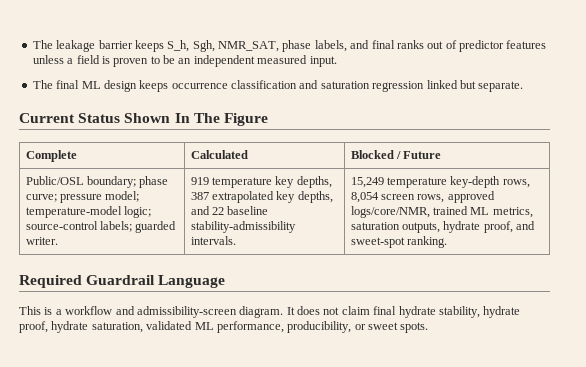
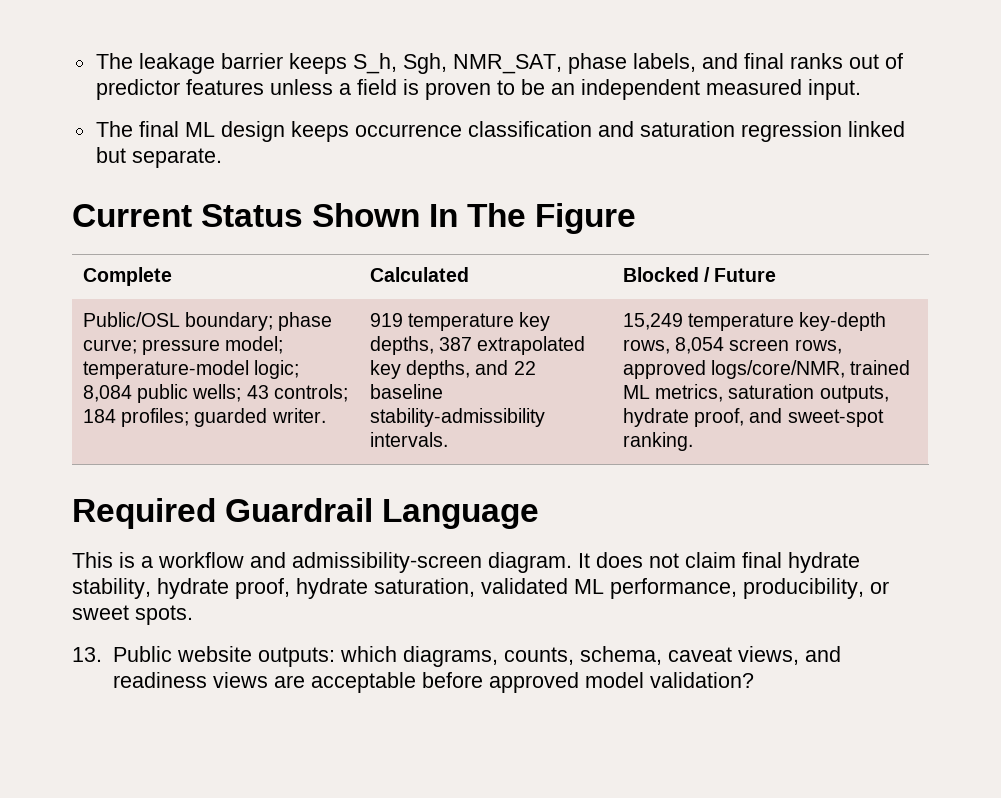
[25,221,132,232] source-control labels; -> [82,384,349,403] [82,408,190,427] 8,084 public wells; 43 controls; 184 profiles;
(429, 327) none -> [72,646,841,667] [112,672,754,693] // 13. Public website outputs: which diagrams, counts, schema, caveat views, and readiness views are acceptable before approved model validation?

